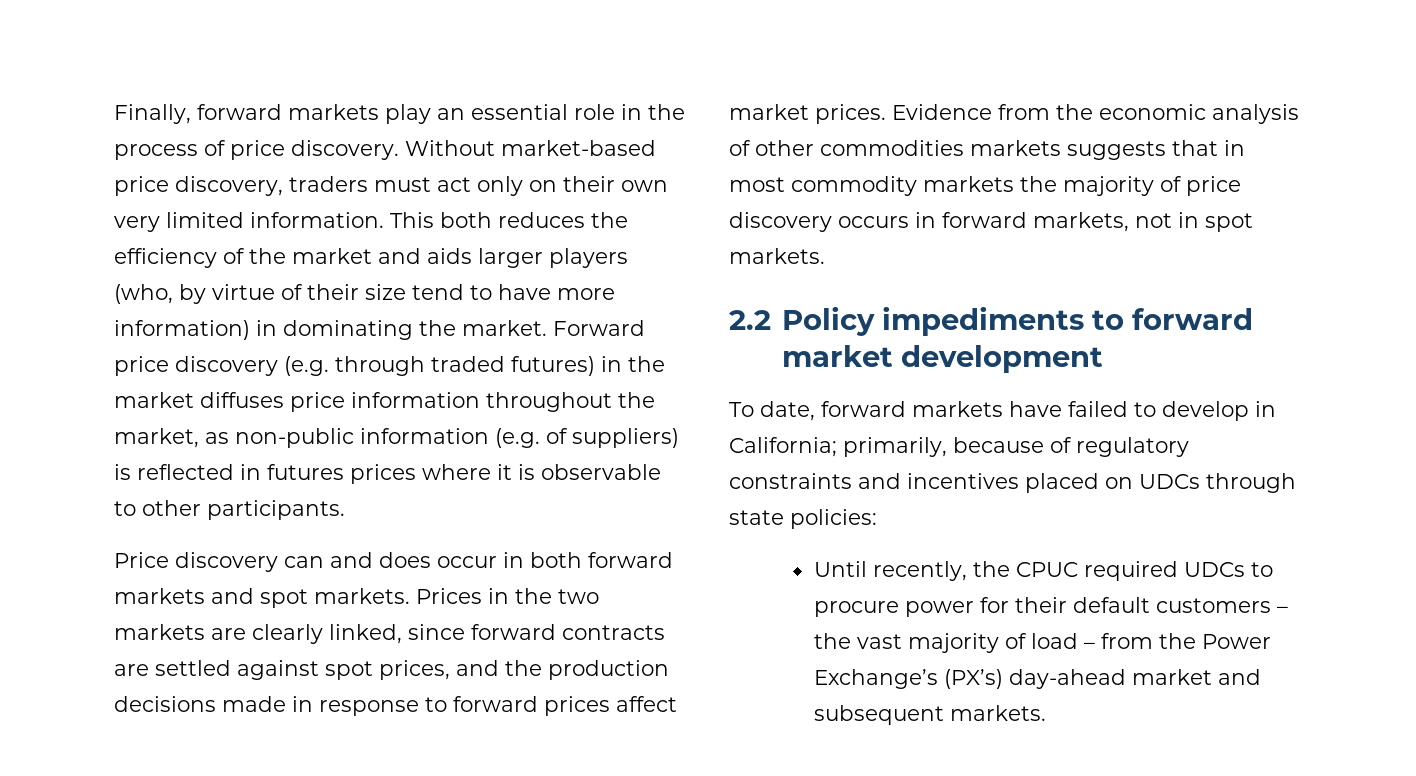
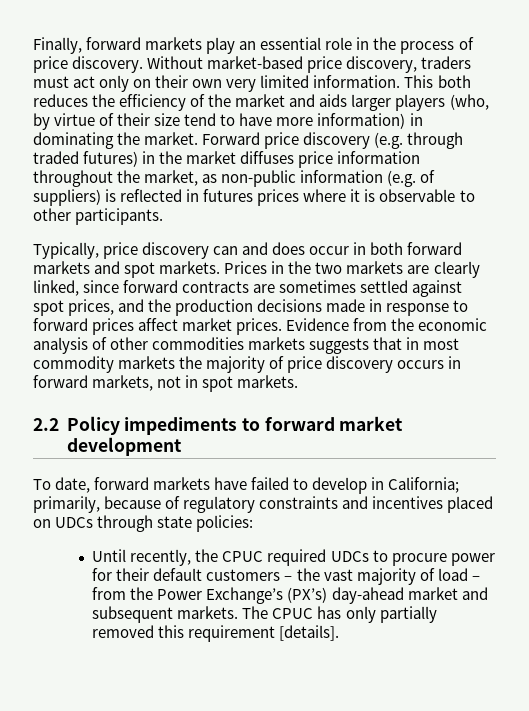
[114,552,169,568] Price -> [33,242,139,259] Typically, price
(149, 670) none -> [279,280,357,293] sometimes
(1046, 713) none -> [242,606,437,623] [92,625,340,642] The CPUC has only partially removed this requirement [details].

